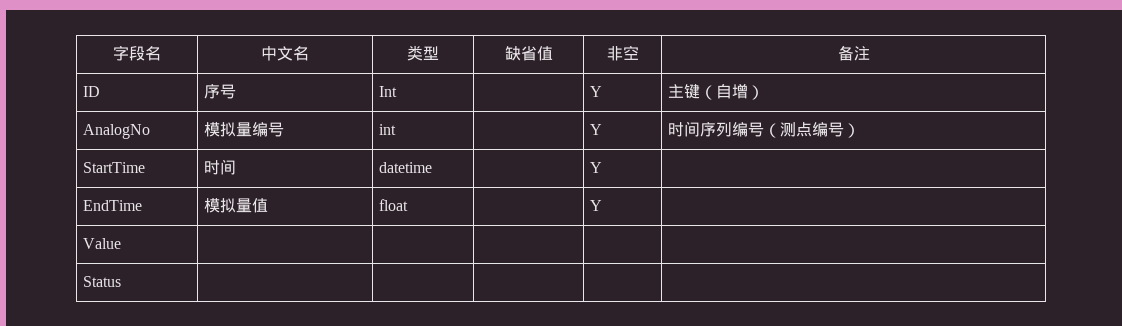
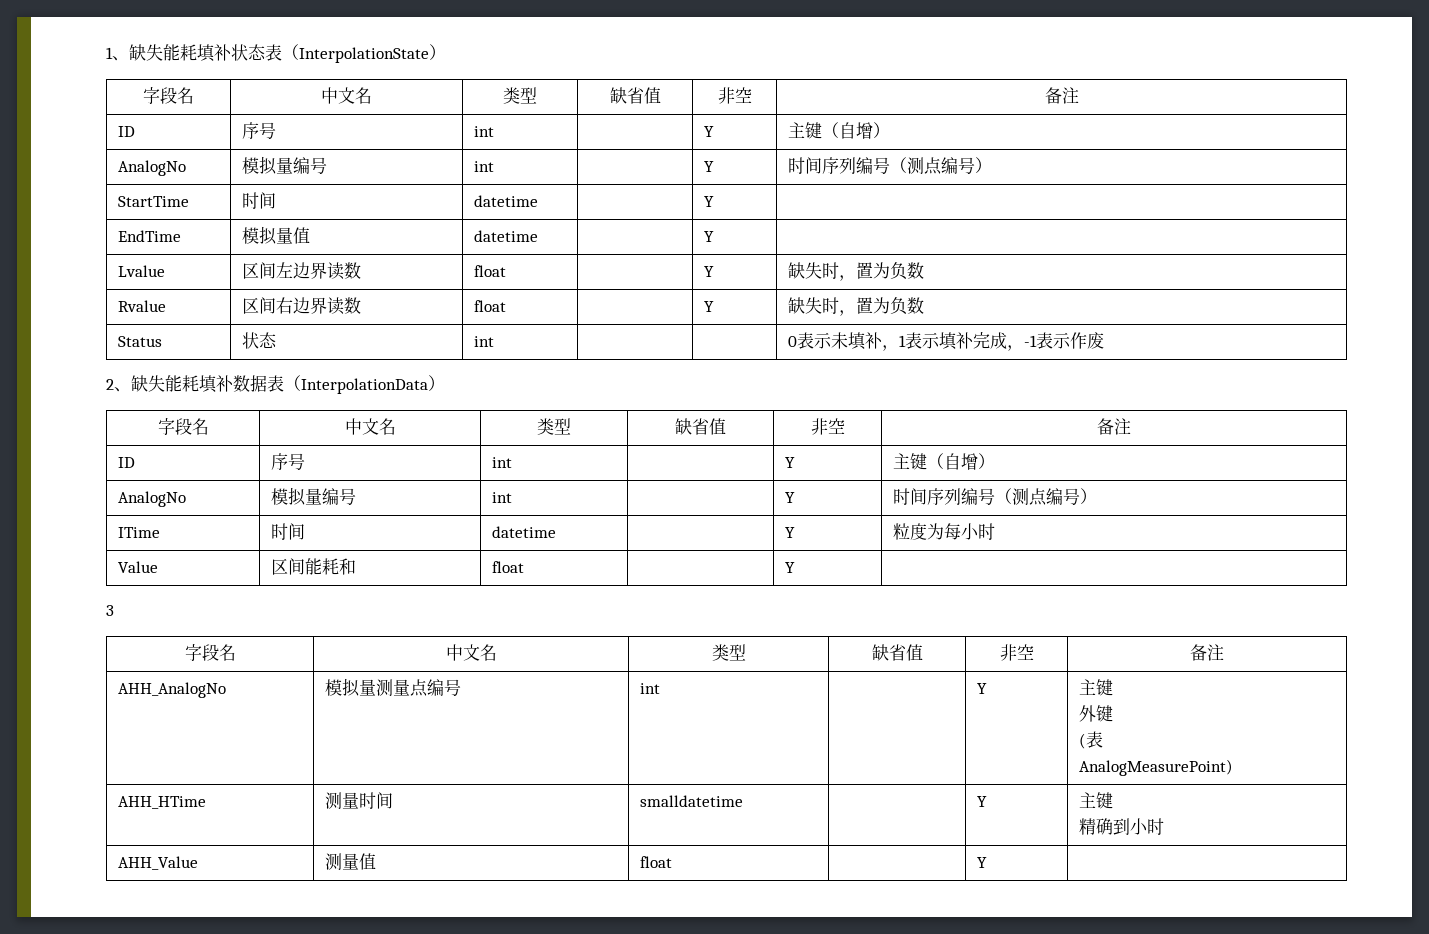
(113, 53) none -> [106,44,446,63] 1、缺失能耗填补状态表（InterpolationState） //
[378,86,397,97] Int -> [474,126,495,137] int
[378,199,408,211] [589,200,602,211] [82,238,121,249] [82,276,121,287] float | | Y | // Value | | | | | // Status | | | | -> [474,230,539,242] [704,231,715,242] [118,265,166,277] [242,262,362,280] [474,265,507,277] [704,266,715,277] [788,262,925,281] [118,300,167,312] [242,297,362,315] [474,300,507,312] [704,301,715,312] [788,297,925,316] [118,336,163,347] [242,332,278,349] [474,336,495,347] [788,332,1105,351] [106,375,445,394] [157,418,209,435] [344,418,396,435] [537,418,571,435] [675,418,726,435] [810,418,845,435] [1097,418,1131,435] [118,457,136,468] [271,453,306,470] [492,457,513,468] [785,457,796,468] [893,453,996,470] [118,491,187,507] [271,487,357,506] [492,492,513,503] [785,492,796,503] [893,488,1098,506] [118,527,161,538] [271,523,306,540] [492,526,557,538] [785,527,796,538] [893,523,996,540] [118,561,159,573] [271,558,357,575] [492,561,525,573] [785,562,796,573] [106,605,114,616] [184,644,236,661] [445,644,497,661] [711,644,746,661] [871,644,923,661] [999,644,1034,661] [1190,644,1224,661] [118,682,227,698] [325,678,462,697] [640,683,661,694] [977,683,988,694] [1079,679,1114,696] [1079,705,1114,722] [1079,731,1104,749] [1079,759,1234,776] [118,796,207,809] [325,792,394,809] [640,795,744,807] [977,796,988,807] [1079,792,1114,809] [1079,818,1165,835] [118,856,199,870] [325,853,377,870] [640,856,673,868] [977,857,988,868] datetime | | Y | // Lvalue | 区间左边界读数 | float | | Y | 缺失时，置为负数 // Rvalue | 区间右边界读数 | float | | Y | 缺失时，置为负数 // Status | 状态 | int | | | 0表示未填补，1表示填补完成，-1表示作废 // 2、缺失能耗填补数据表（InterpolationData） // 字段名 | 中文名 | 类型 | 缺省值 | 非空 | 备注 // ID | 序号 | int | | Y | 主键（自增） // AnalogNo | 模拟量编号 | int | | Y | 时间序列编号（测点编号） // ITime | 时间 | datetime | | Y | 粒度为每小时 // Value | 区间能耗和 | float | | Y | // 3 // 字段名 | 中文名 | 类型 | 缺省值 | 非空 | 备注 // AHH_AnalogNo | 模拟量测量点编号 | int | | Y | 主键 // 外键 // (表 // AnalogMeasurePoint) // AHH_HTime | 测量时间 | smalldatetime | | Y | 主键 // 精确到小时 // AHH_Value | 测量值 | float | | Y

